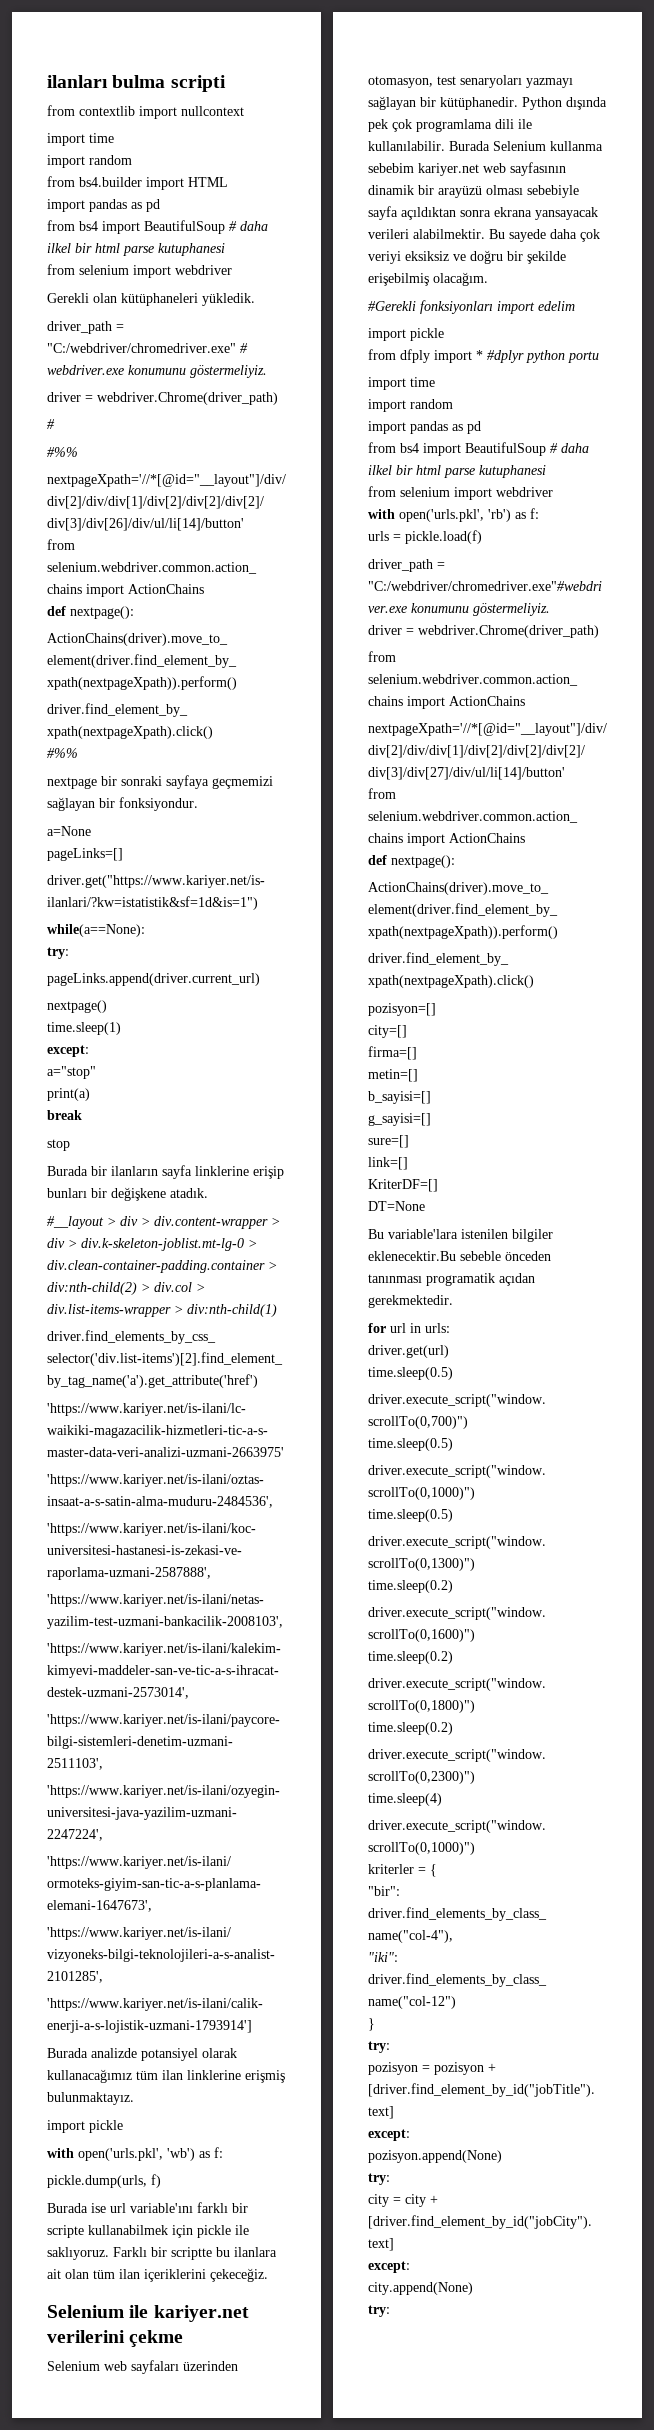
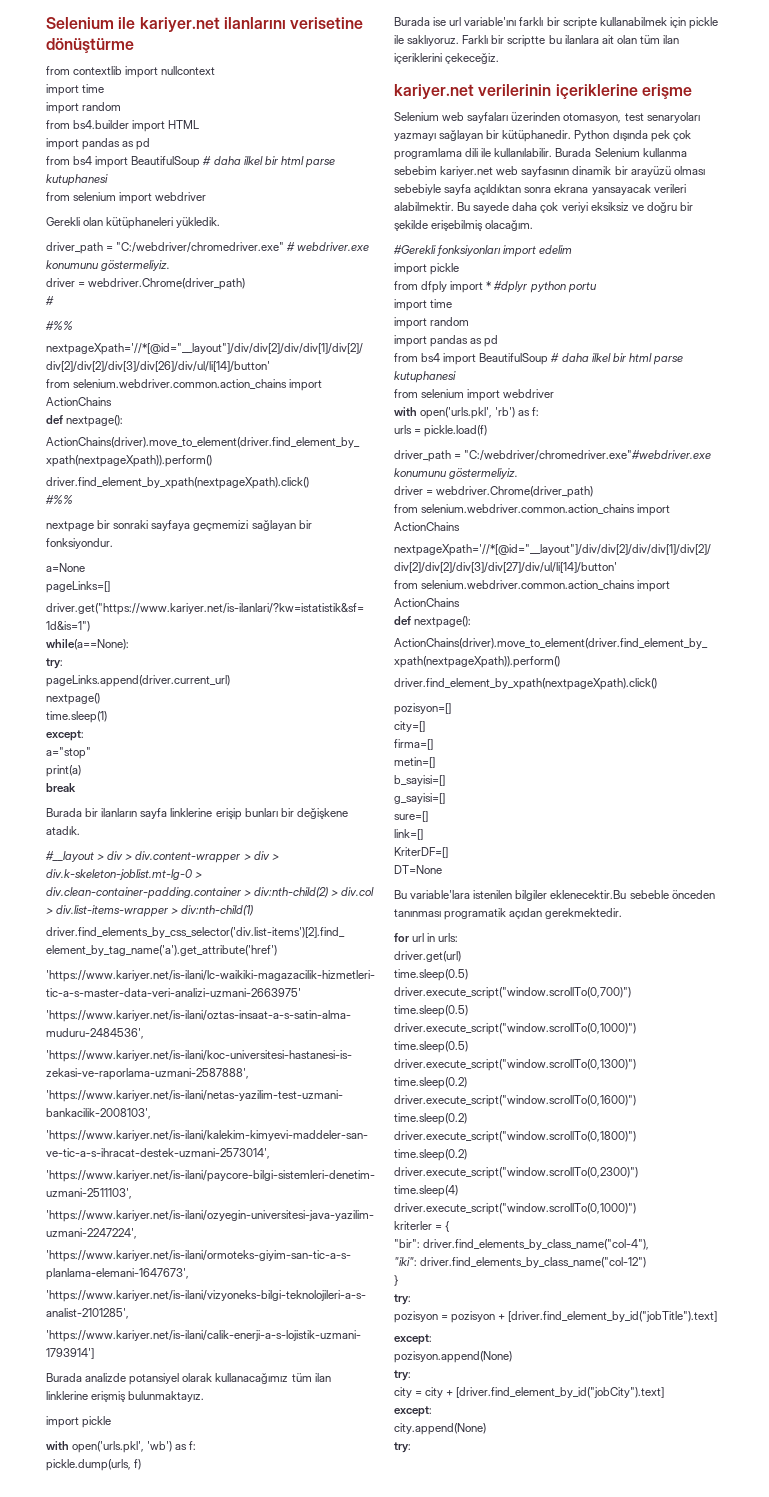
[47,75,226,92] ilanları bulma scripti -> [46,17,364,32] [46,38,134,53] Selenium ile kariyer.net ilanlarını verisetine dönüştürme
[47,1139,70,1151] // stop -> (76, 787) none
[47,2305,249,2322] [47,2330,184,2347] Selenium ile kariyer.net verilerini çekme -> [394,84,692,99] kariyer.net verilerinin içeriklerine erişme

